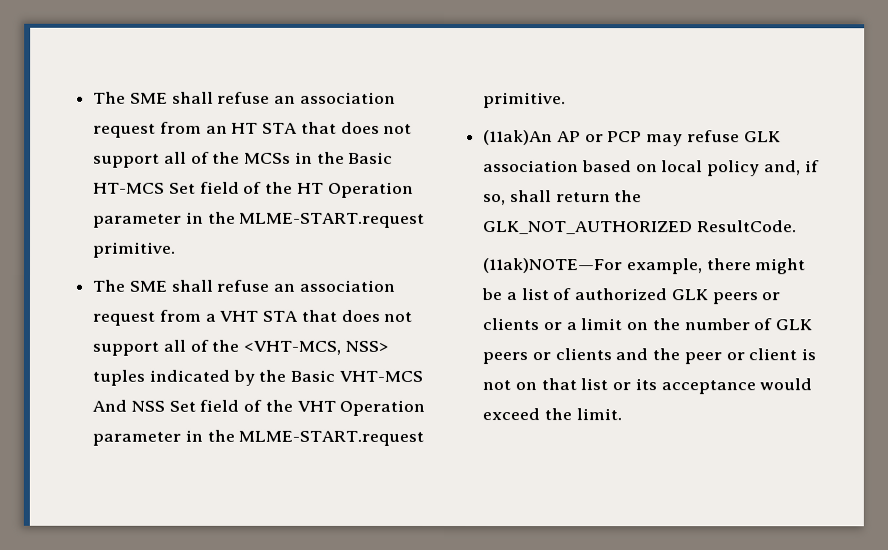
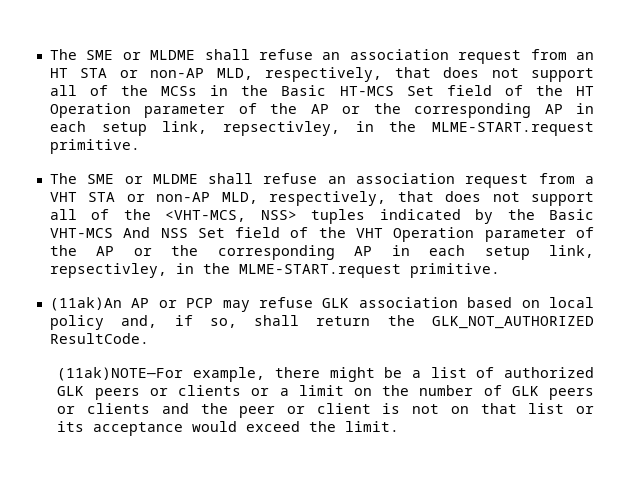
[93,91,168,104] The SME -> [49,49,196,60] The SME or MLDME
(299, 128) none -> [119,67,383,82] or non-AP MLD, respectively,
(183, 220) none -> [238,103,594,118] [49,121,340,136] of the AP or the corresponding AP in each setup link, repsectivley,
(167, 286) none -> [124,174,198,184] or MLDME
(299, 316) none -> [126,191,387,206] or non-AP MLD, respectively,
(182, 438) none -> [576,227,594,238] [49,245,594,260] [49,263,167,278] of the AP or the corresponding AP in each setup link, repsectivley,

